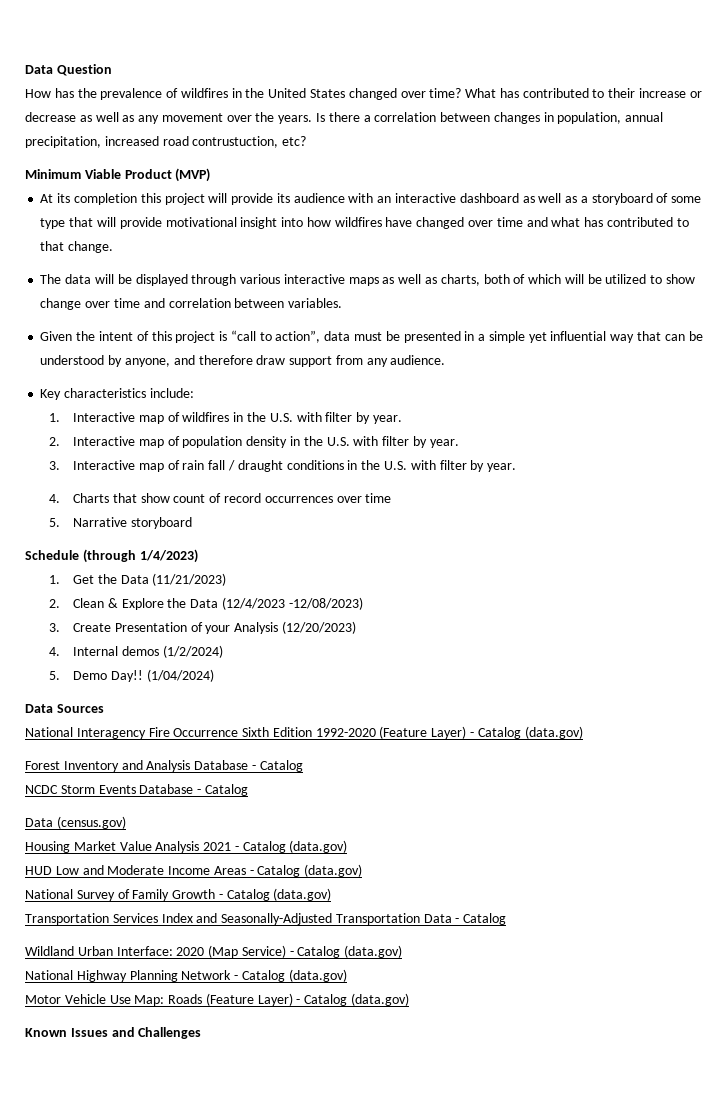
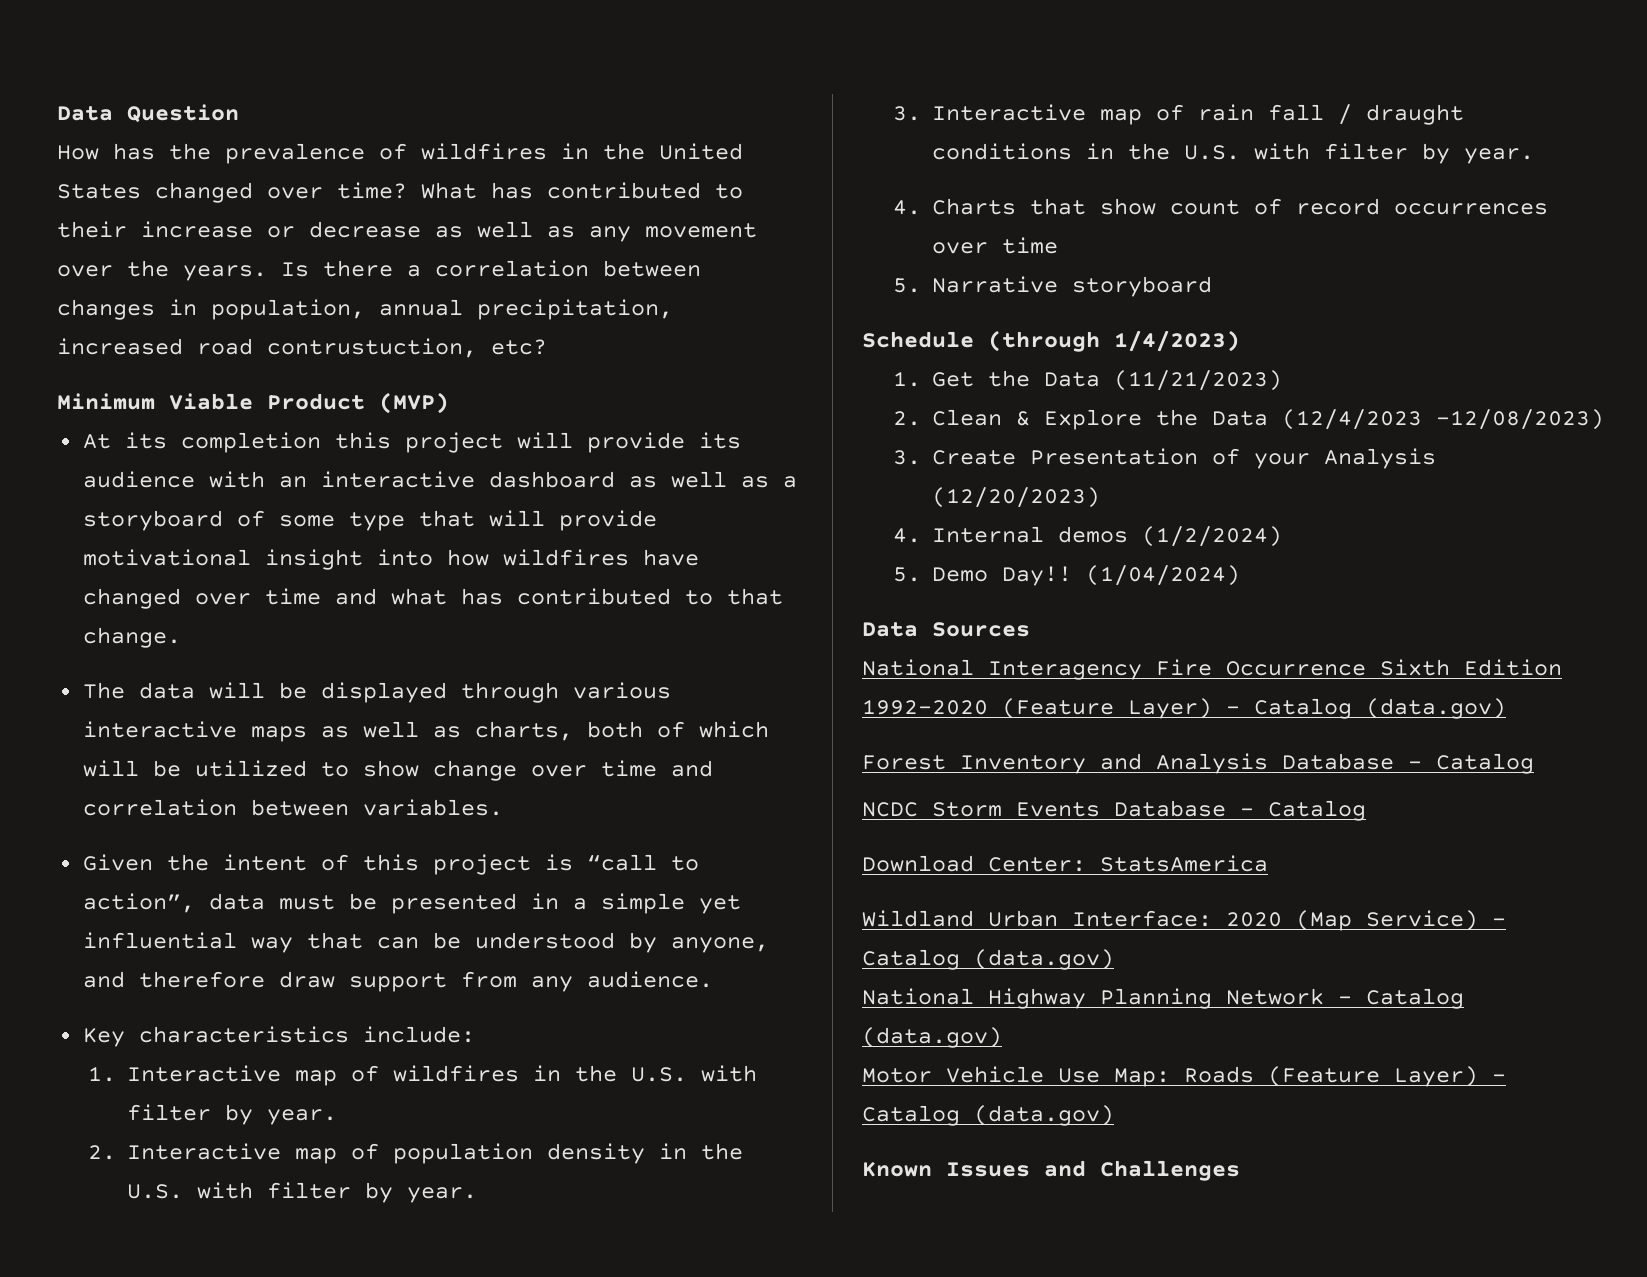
[25,816,126,829] [25,840,348,853] [25,864,363,877] [25,888,332,901] [25,913,507,925] Data (census.gov) // Housing Market Value Analysis 2021 - Catalog (data.gov) // HUD Low and Moderate Income Areas - Catalog (data.gov) // National Survey of Family Growth - Catalog (data.gov) // Transportation Services Index and Seasonally-Adjusted Transportation Data - Catalog -> [862,855,1268,872] Download Center: StatsAmerica

